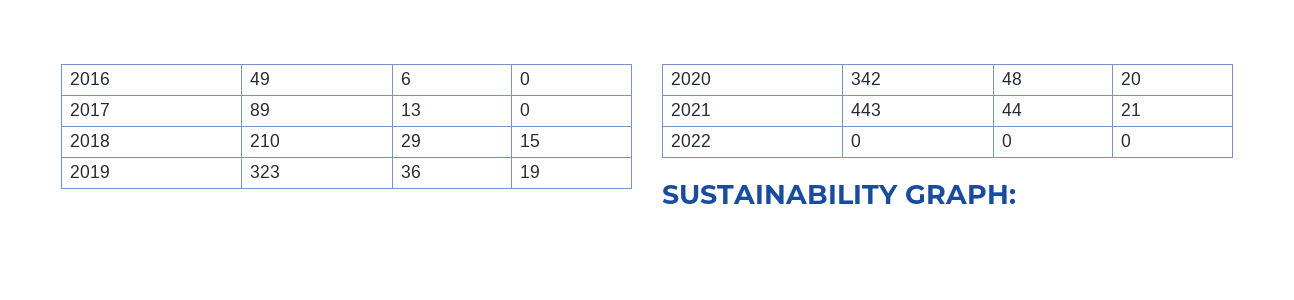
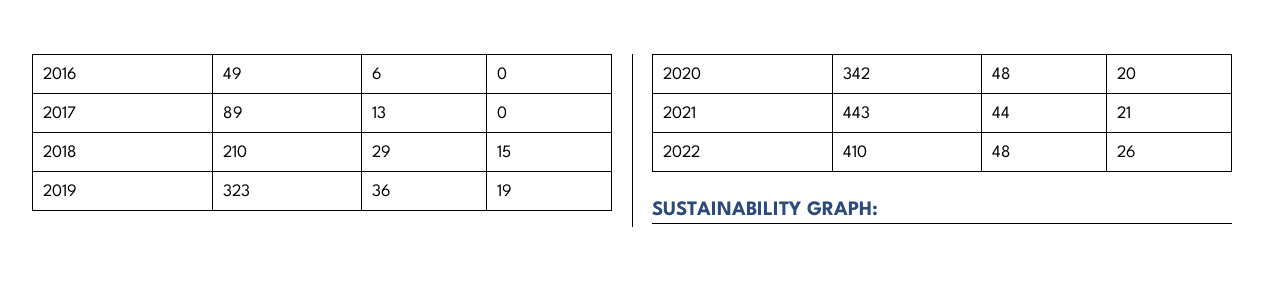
[850,134,861,147] [1001,134,1012,147] [1120,134,1131,147] 0 | 0 | 0 -> [843,145,868,158] [992,145,1012,158] [1117,145,1137,158] 410 | 48 | 26

